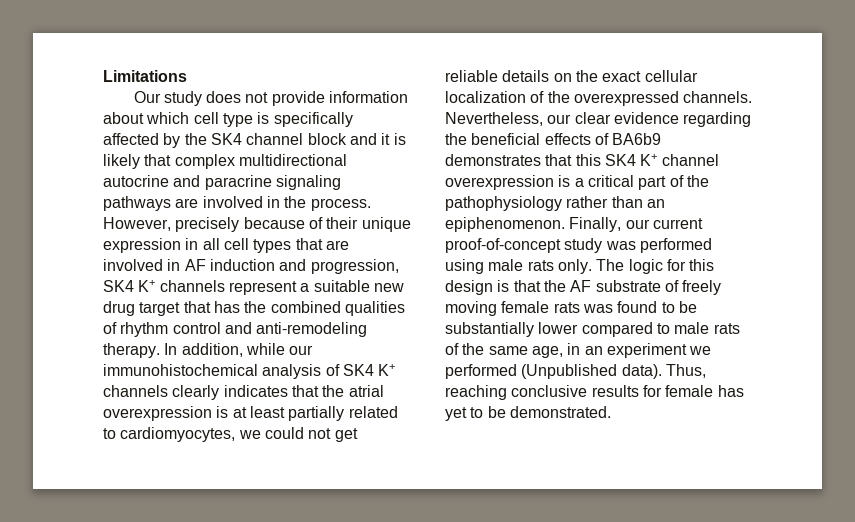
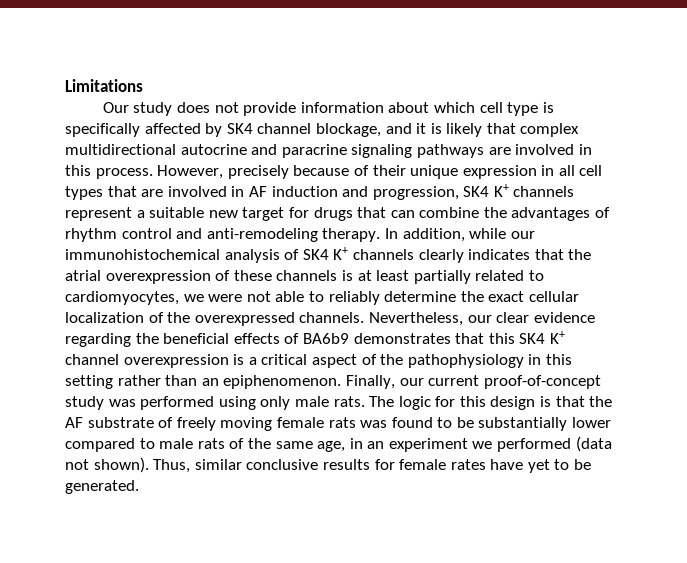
[184,133,207,145] the -> (223, 130) none
[307,133,347,145] block -> [315,123,381,137] blockage,
[284,196,307,208] the -> [65,165,91,176] this
[103,301,405,316] drug target that has the combined qualities -> [242,207,591,221] target for drugs that can combine the advantages
(212, 413) none -> [215,270,338,281] of these channels
[264,427,358,442] [445,70,572,82] could not get reliable details on -> [208,291,457,305] were not able to reliably determine
[638,176,667,190] part -> [311,354,357,368] aspect
(562, 203) none -> [528,354,572,365] [65,375,113,389] in this setting
[488,259,592,274] male rats only. -> [260,396,365,410] only male rats.
[521,364,706,379] [445,385,507,400] (Unpublished data). Thus, reaching -> [575,436,612,452] [65,457,242,473] (data not shown). Thus, similar
[717,385,744,397] has -> [450,459,524,470] rates have
[509,406,611,418] demonstrated. -> [65,480,139,494] generated.

